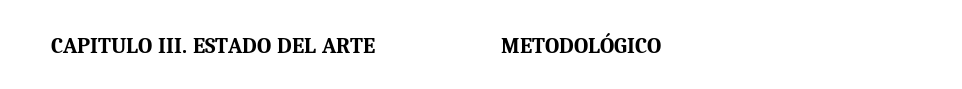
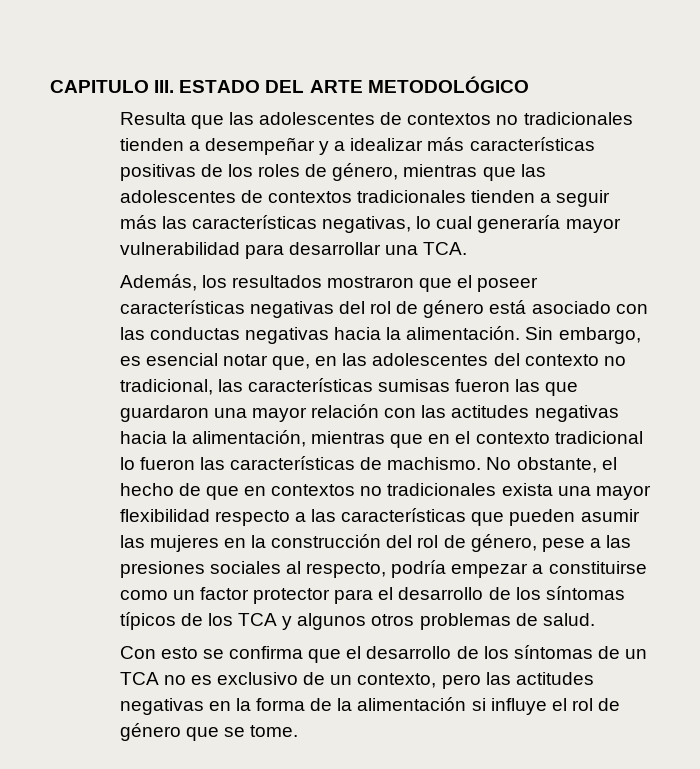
(661, 43) none -> [119,112,633,129] [119,137,595,155] [119,163,546,181] [119,190,611,207] [119,215,621,233] [119,242,468,259] [119,274,539,292] [119,300,648,318] [119,326,641,344] [119,353,626,370] [119,378,579,396] [119,404,619,422] [119,430,643,448] [119,456,617,473] [119,483,651,500] [119,508,640,526] [119,534,632,552] [119,560,647,578] [119,586,625,604] [119,612,595,630] [119,645,648,663] [119,672,594,689] [119,697,621,715] [119,723,299,741] // Resulta que las adolescentes de contextos no tradicionales tienden a desempeñar y a idealizar más características positivas de los roles de género, mientras que las adolescentes de contextos tradicionales tienden a seguir más las características negativas, lo cual generaría mayor vulnerabilidad para desarrollar una TCA. // Además, los resultados mostraron que el poseer características negativas del rol de género está asociado con las conductas negativas hacia la alimentación. Sin embargo, es esencial notar que, en las adolescentes del contexto no tradicional, las características sumisas fueron las que guardaron una mayor relación con las actitudes negativas hacia la alimentación, mientras que en el contexto tradicional lo fueron las características de machismo. No obstante, el hecho de que en contextos no tradicionales exista una mayor flexibilidad respecto a las características que pueden asumir las mujeres en la construcción del rol de género, pese a las presiones sociales al respecto, podría empezar a constituirse como un factor protector para el desarrollo de los síntomas típicos de los TCA y algunos otros problemas de salud. // Con esto se confirma que el desarrollo de los síntomas de un TCA no es exclusivo de un contexto, pero las actitudes negativas en la forma de la alimentación si influye el rol de género que se tome.

